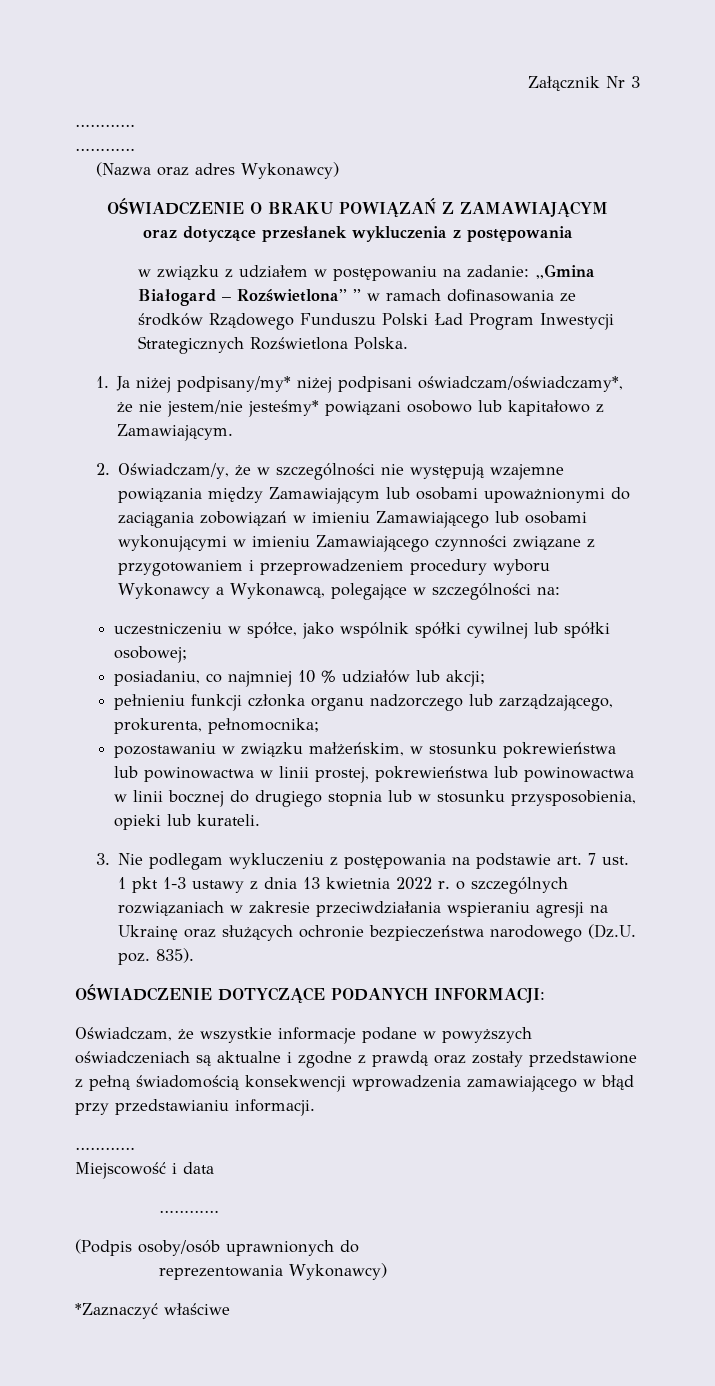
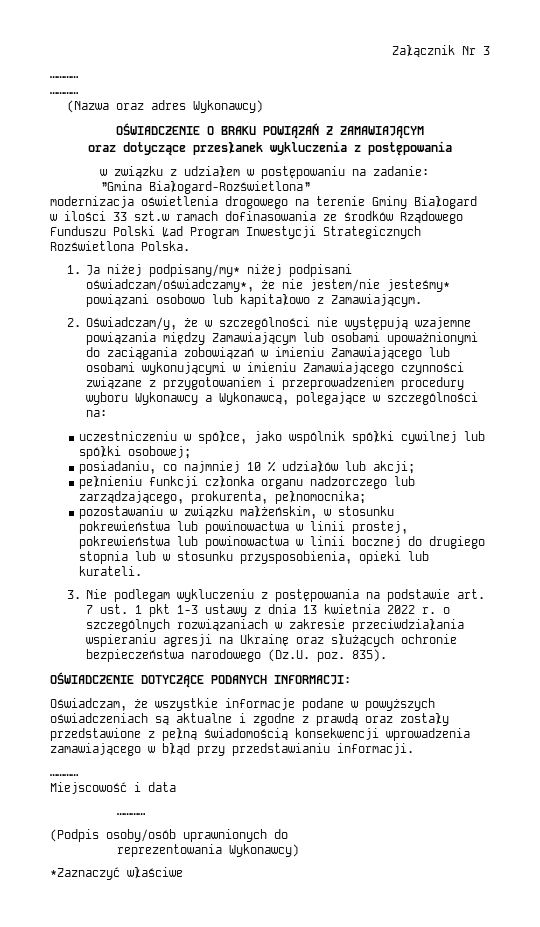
[535,264,596,279] [138,289,381,306] „Gmina Białogard – Rozświetlona” ” w -> [100,181,311,194] [50,196,477,209] [50,211,169,221] // ”Gmina Białogard-Rozświetlona” // modernizacja oświetlenia drogowego na terenie Gminy Białogard w ilości 33 szt.w

